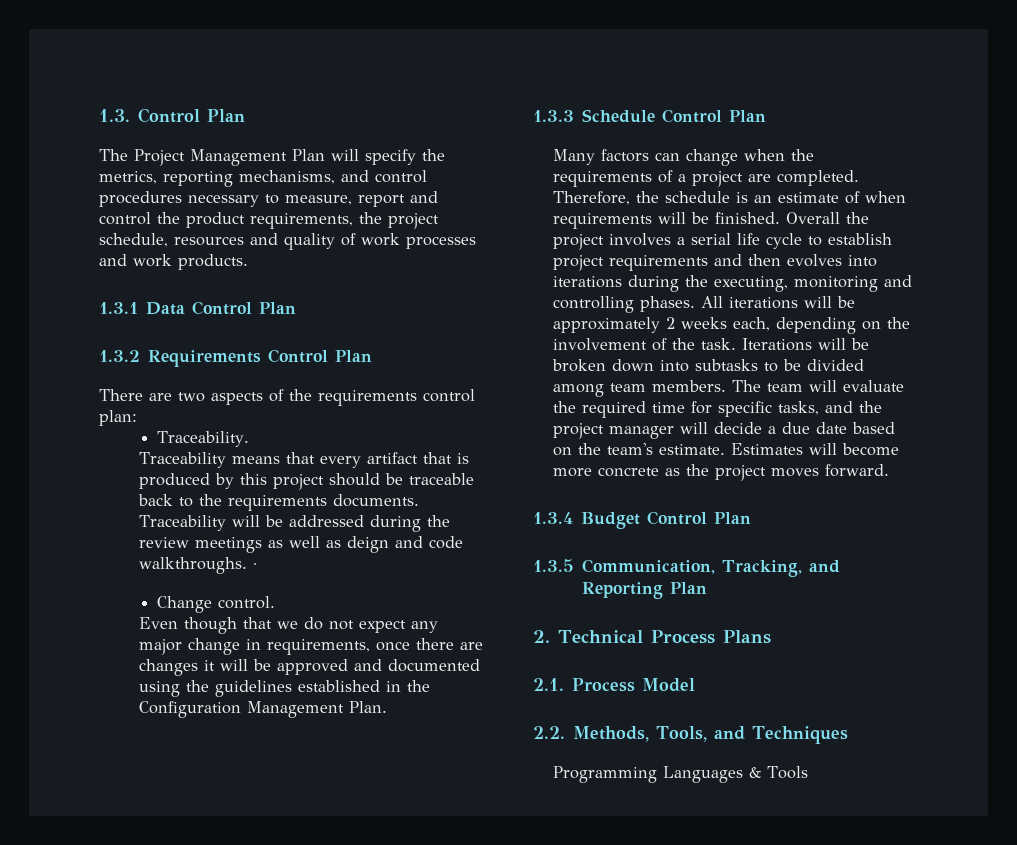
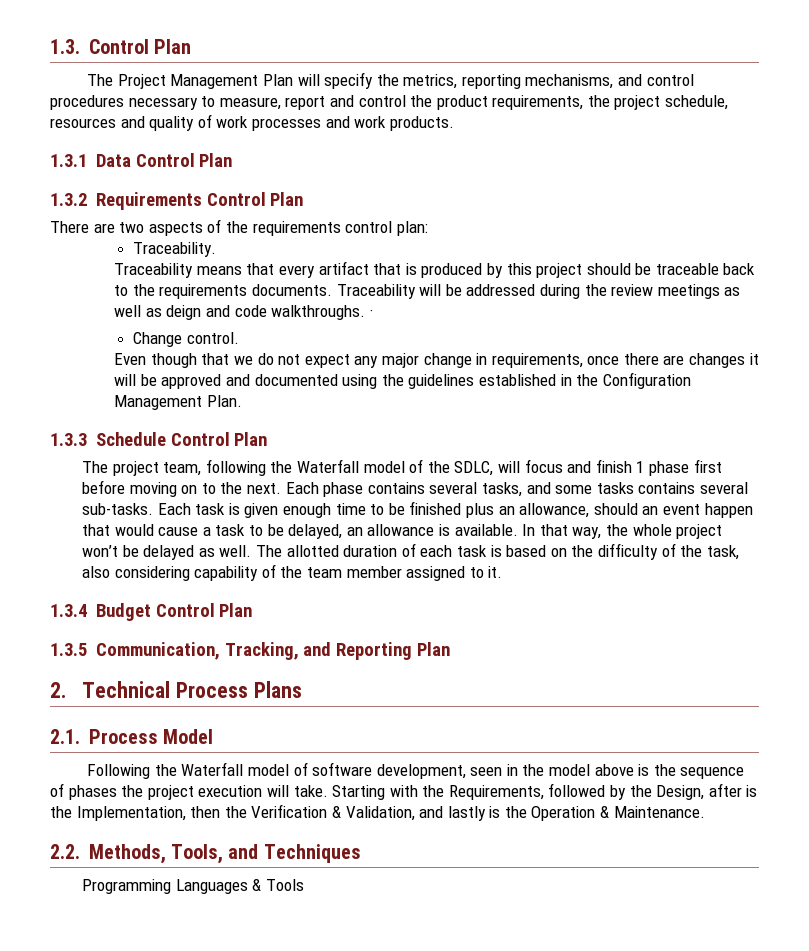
[553,149,815,166] [553,170,860,187] [553,191,907,205] [553,212,870,229] [553,233,893,250] [553,254,878,271] [553,275,913,292] [553,296,856,313] [553,317,911,334] [553,338,870,351] [552,359,865,372] [553,380,905,397] [553,401,883,418] [553,422,896,439] [553,443,900,456] [553,464,890,481] Many factors can change when the requirements of a project are completed. Therefore, the schedule is an estimate of when requirements will be finished. Overall the project involves a serial life cycle to establish project requirements and then evolves into iterations during the executing, monitoring and controlling phases. All iterations will be approximately 2 weeks each, depending on the involvement of the task. Iterations will be broken down into subtasks to be divided among team members. The team will evaluate the required time for specific tasks, and the project manager will decide a due date based on the team's estimate. Estimates will become more concrete as the project moves forward. -> [82,459,722,476] [82,480,748,497] [82,501,753,518] [82,524,723,539] [82,543,739,560] [82,564,503,581] The project team, following the Waterfall model of the SDLC, will focus and finish 1 phase first before moving on to the next. Each phase contains several tasks, and some tasks contains several sub-tasks. Each task is given enough time to be finished plus an allowance, should an event happen that would cause a task to be delayed, an allowance is available. In that way, the whole project won’t be delayed as well. The allotted duration of each task is based on the difficulty of the task, also considering capability of the team member assigned to it.
(696, 685) none -> [87,762,745,779] [50,783,758,800] [50,804,705,821] // Following the Waterfall model of software development, seen in the model above is the sequence of phases the project execution will take. Starting with the Requirements, followed by the Design, after is the Implementation, then the Verification & Validation, and lastly is the Operation & Maintenance.

